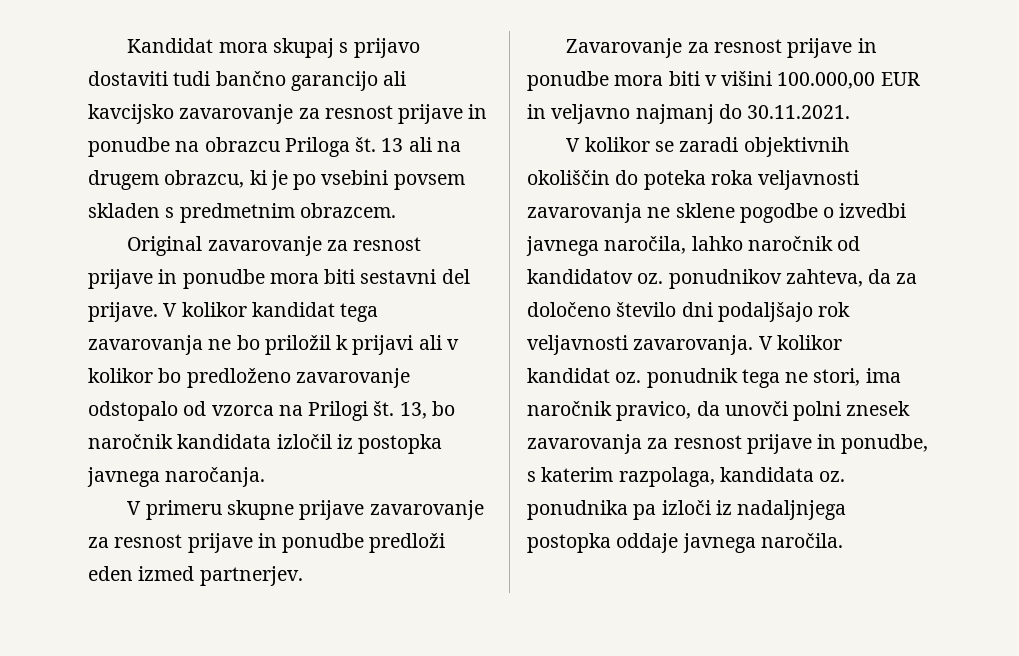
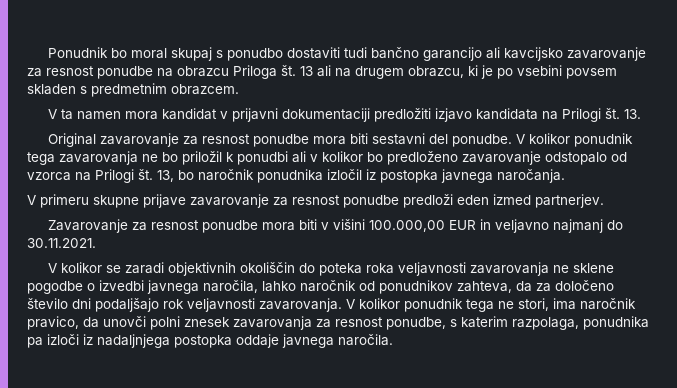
[127,38,268,53] Kandidat mora -> [47,47,167,59] Ponudnik bo moral
[353,38,420,58] prijavo -> [226,48,283,61] ponudbo
[398,104,488,124] prijave in -> (94, 71) none
(396, 210) none -> [47,108,641,122] // V ta namen mora kandidat v prijavni dokumentaciji predložiti izjavo kandidata na Prilogi št. 13.
[88,269,178,289] prijave in -> (250, 139) none
[88,302,335,322] prijave. V kolikor kandidat -> [451,133,633,147] ponudbe. V kolikor ponudnik
[352,335,414,355] prijavi -> [237,151,288,165] ponudbi
[177,434,272,449] kandidata -> [257,169,323,183] ponudnika
[187,533,277,553] prijave in -> (340, 200) none
[787,38,877,58] prijave in -> (199, 225) none
[527,269,664,284] kandidatov oz. -> (375, 286) none
[527,368,642,383] kandidat oz. -> (400, 303) none
[746,434,837,454] prijave in -> (383, 322) none
[719,467,846,482] kandidata oz. -> (579, 323) none

